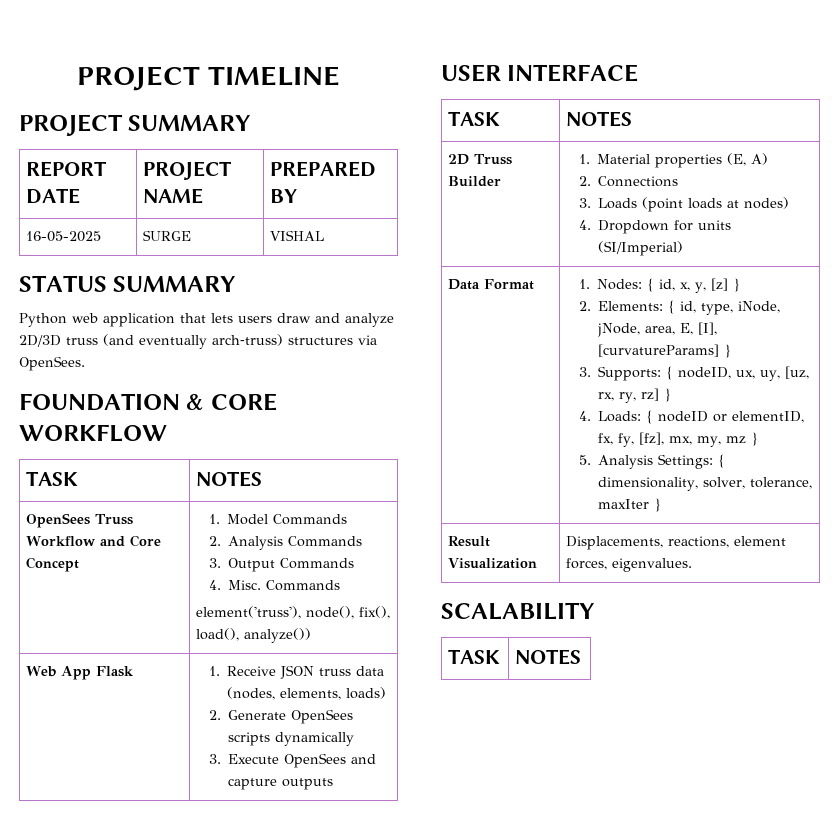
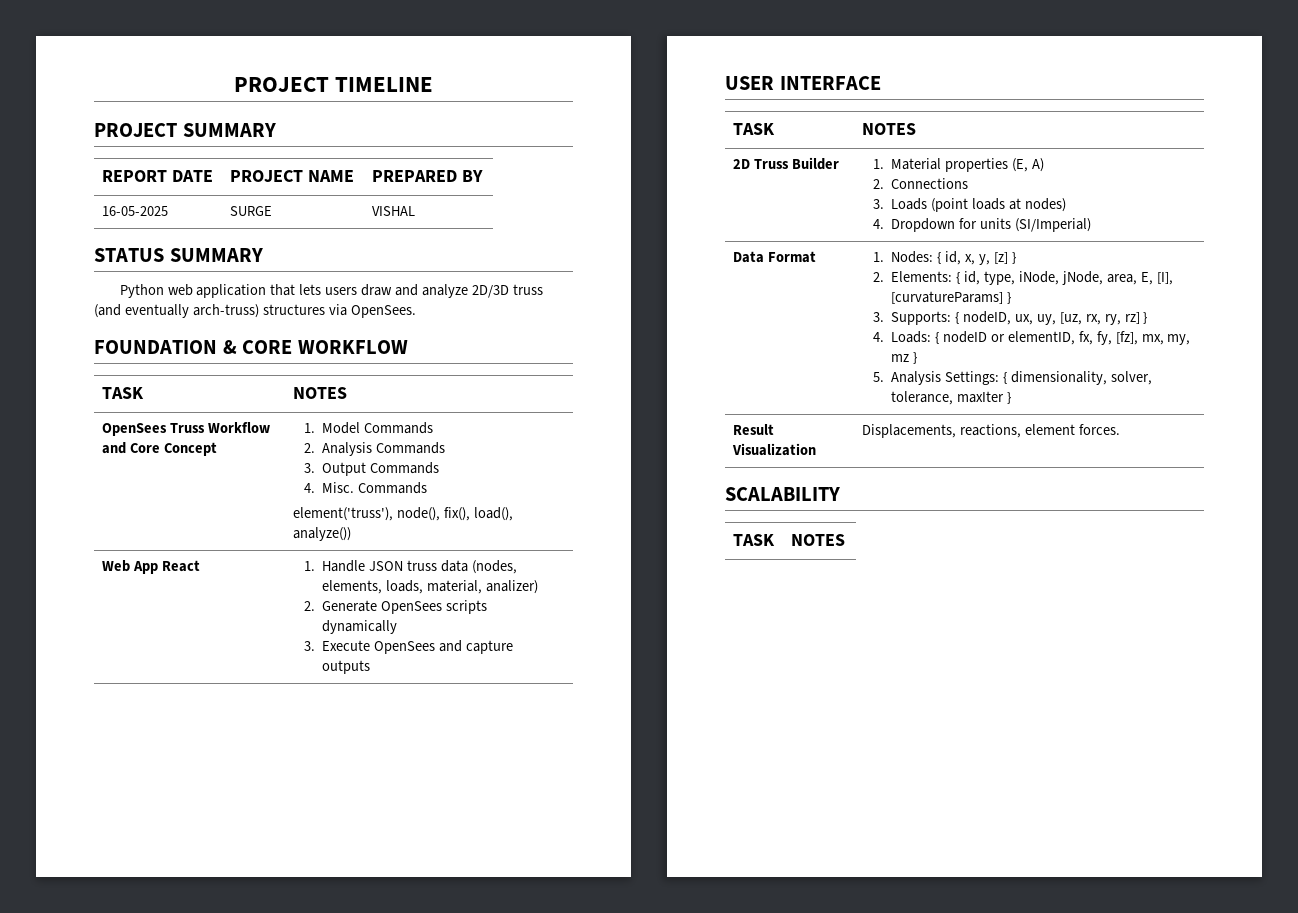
[96,666,135,677] [209,666,277,676] Flask | 1. Receive -> [162,560,201,572] [303,560,366,572] React | 1. Handle
[346,687,387,699] loads) -> [386,580,538,594] loads, material, analizer)
[566,558,693,572] forces, eigenvalues. -> [1079,424,1121,435] forces.

